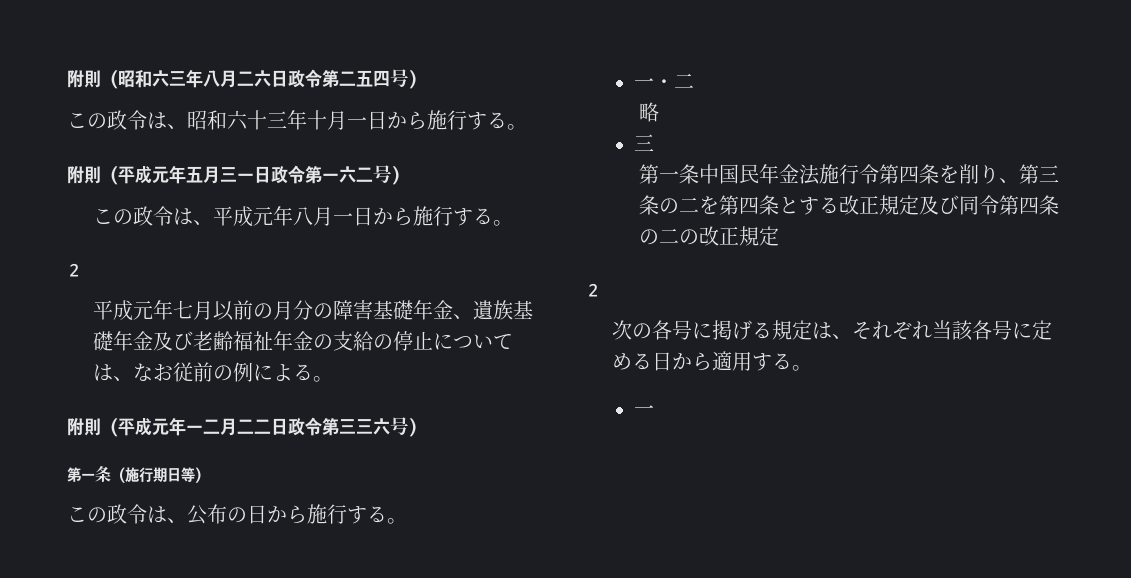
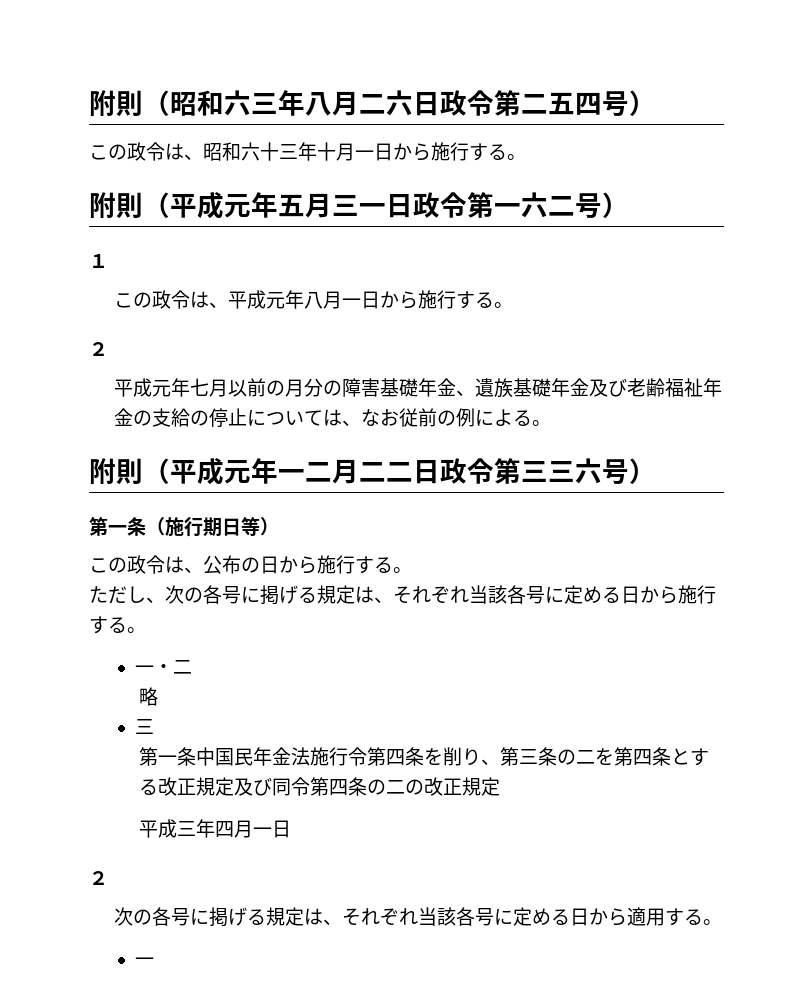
(409, 175) none -> [89,254,108,268] // １
(407, 521) none -> [89,585,716,605] [89,616,146,634] // ただし、次の各号に掲げる規定は、それぞれ当該各号に定める日から施行する。
(779, 236) none -> [138,819,291,838] // 平成三年四月一日

